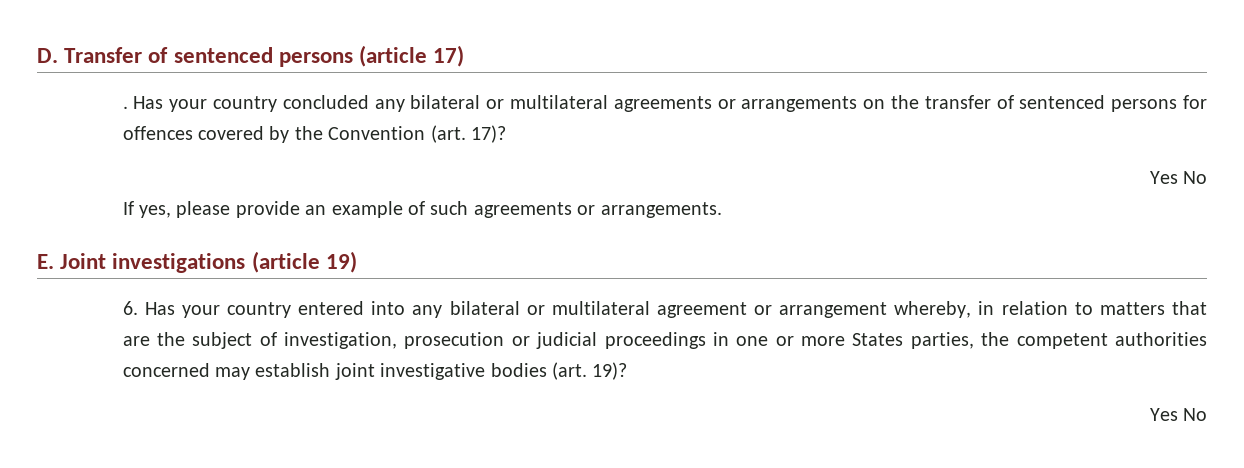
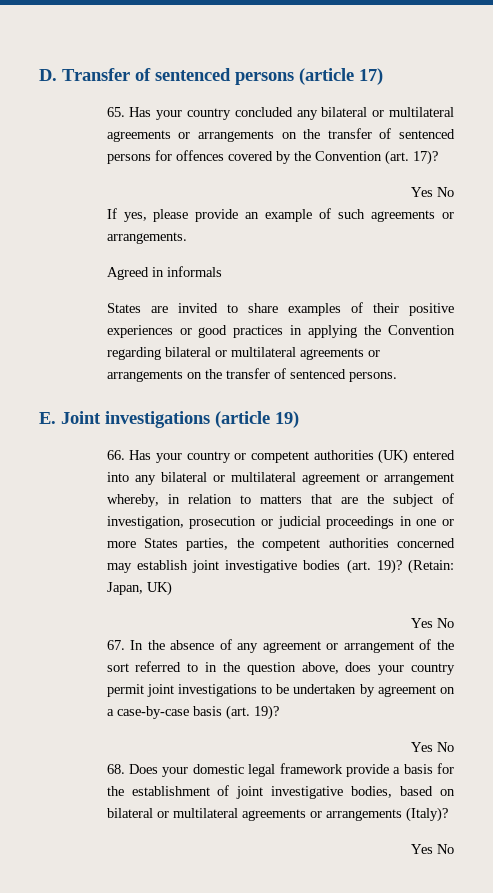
[122,106,128,109] . -> [106,107,125,117] 65.
(722, 210) none -> [106,266,222,280] [106,302,455,316] [106,325,456,338] [106,347,380,360] [106,368,397,382] // Agreed in informals // States are invited to share examples of their positive experiences or good practices in applying the Convention regarding bilateral or multilateral agreements or arrangements on the transfer of sentenced persons.
[122,301,291,318] 6. Has your country -> [106,449,409,464] 66. Has your country or competent authorities (UK)
[1149,408,1207,421] // Yes No -> [408,559,455,574] [106,581,172,596] [411,618,454,628] [106,639,455,653] [106,661,456,675] [106,684,456,697] [106,705,279,720] [411,742,454,752] [106,763,454,777] [106,785,456,799] [106,807,448,822] [411,844,454,854] (Retain: Japan, UK) // Yes No // 67. In the absence of any agreement or arrangement of the sort referred to in the question above, does your country permit joint investigations to be undertaken by agreement on a case-by-case basis (art. 19)? // Yes No // 68. Does your domestic legal framework provide a basis for the establishment of joint investigative bodies, based on bilateral or multilateral agreements or arrangements (Italy)? // Yes No

